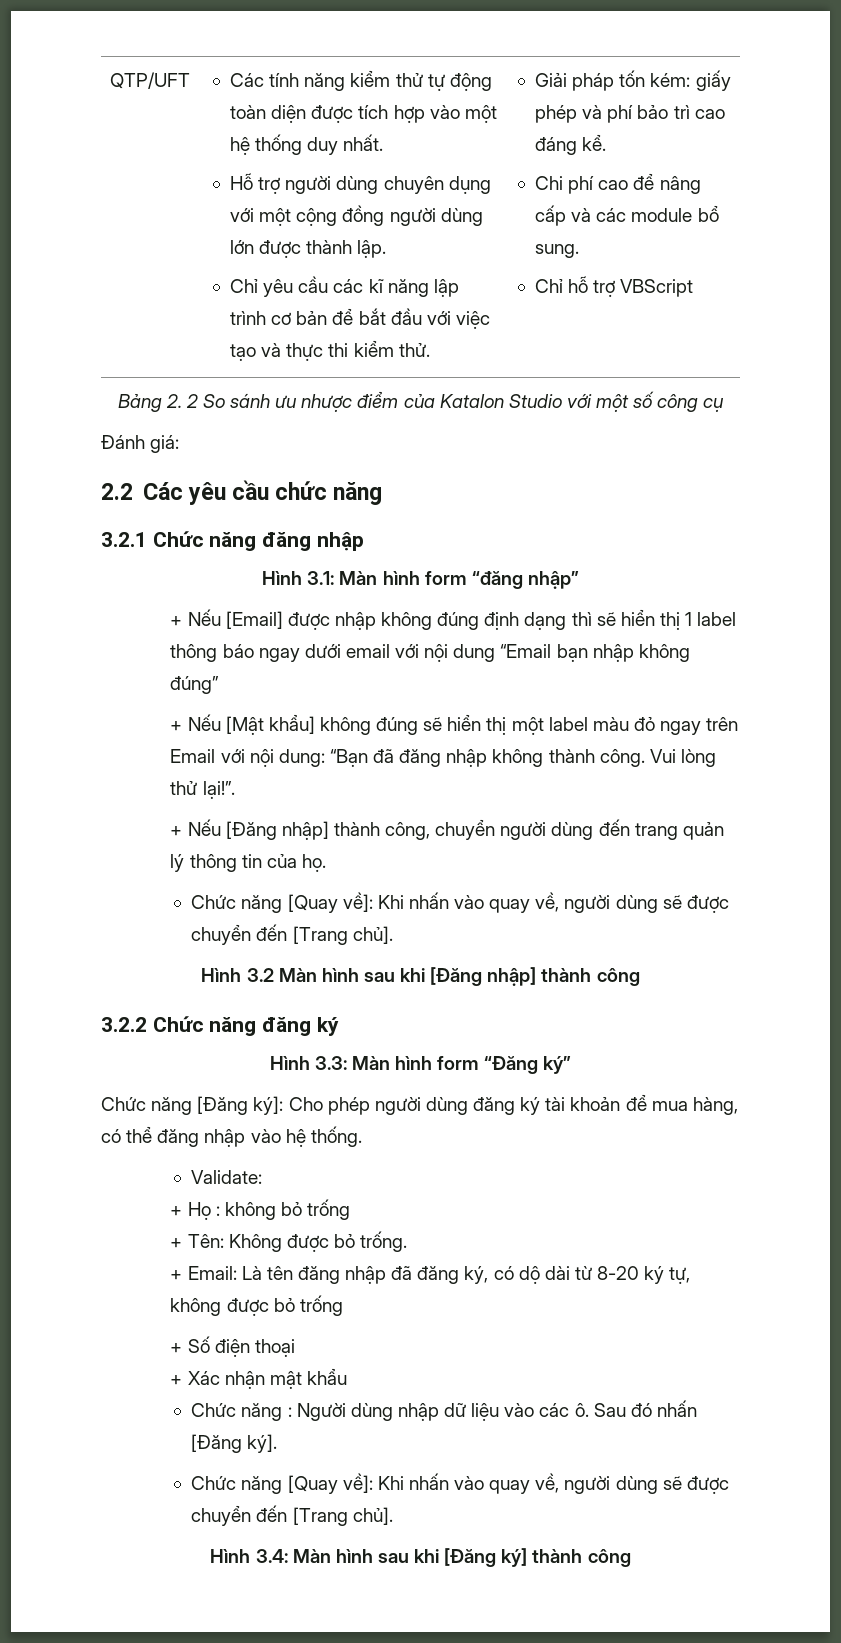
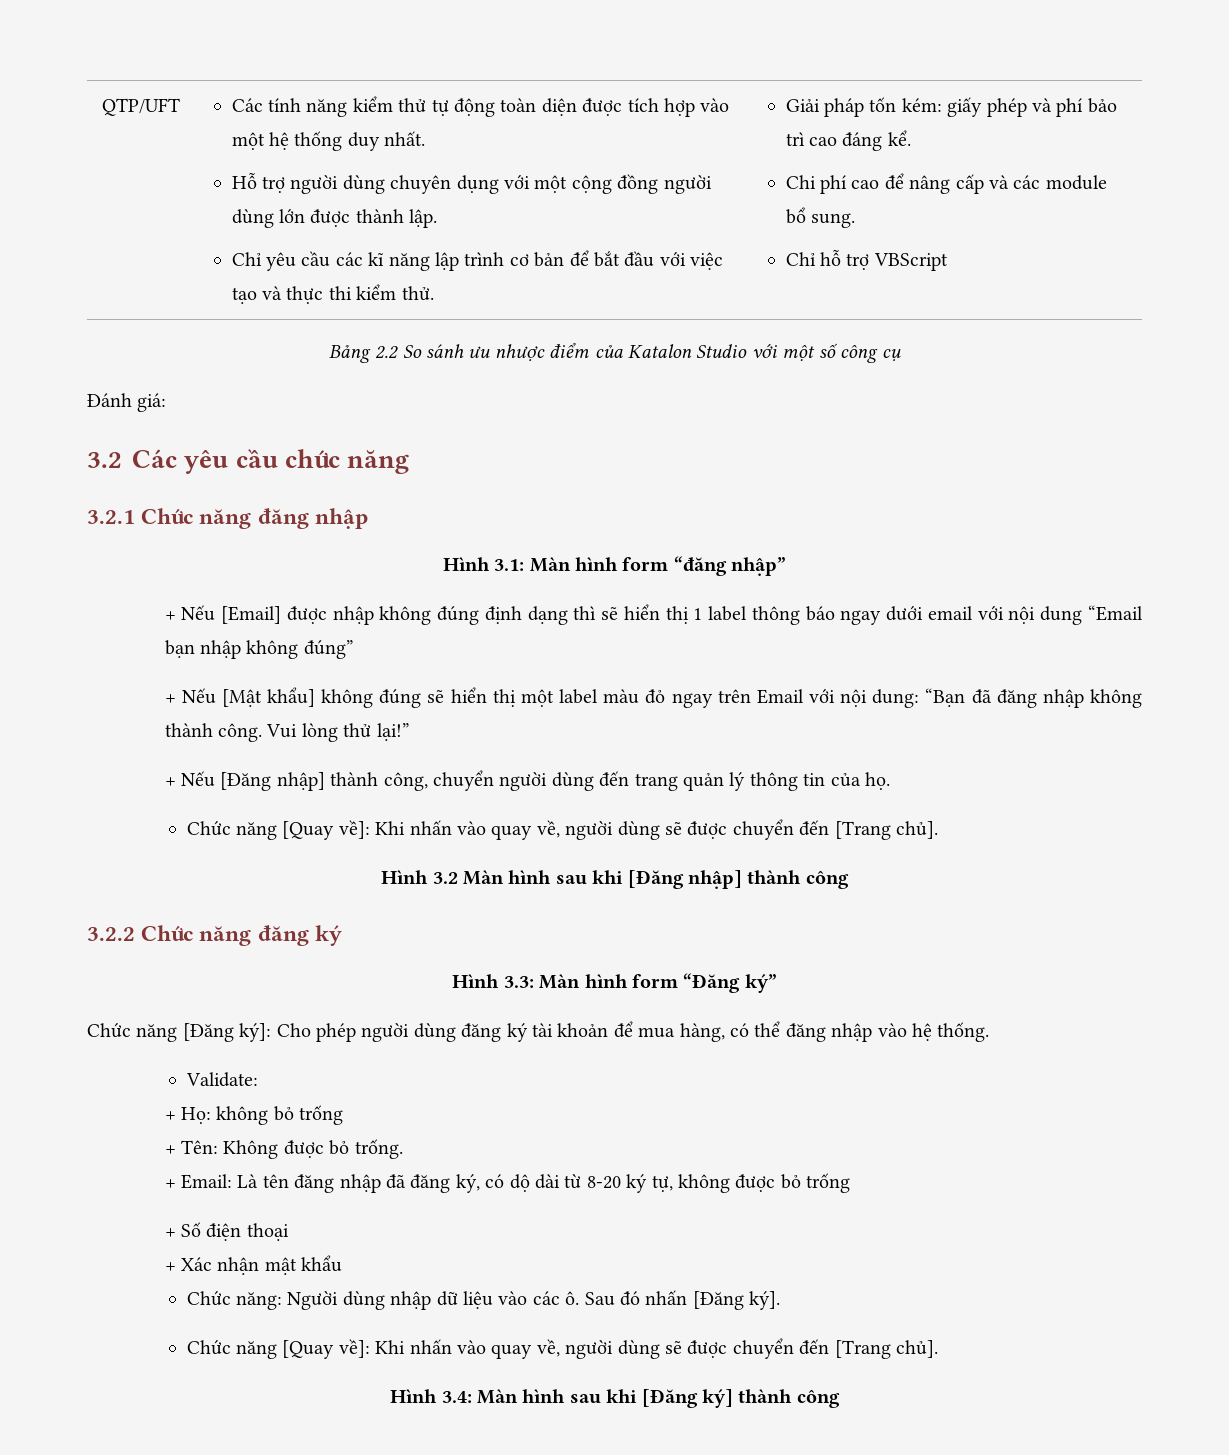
[165,394,198,408] 2. 2 -> [375,346,400,359] 2.2
[101,483,133,500] 2.2 -> [87,452,122,468] 3.2
[202,781,235,799] lại!”. -> [376,723,410,741] lại!”
[187,1202,220,1220] Họ : -> [180,1107,211,1124] Họ:
[241,1403,292,1421] năng : -> [235,1292,282,1310] năng:

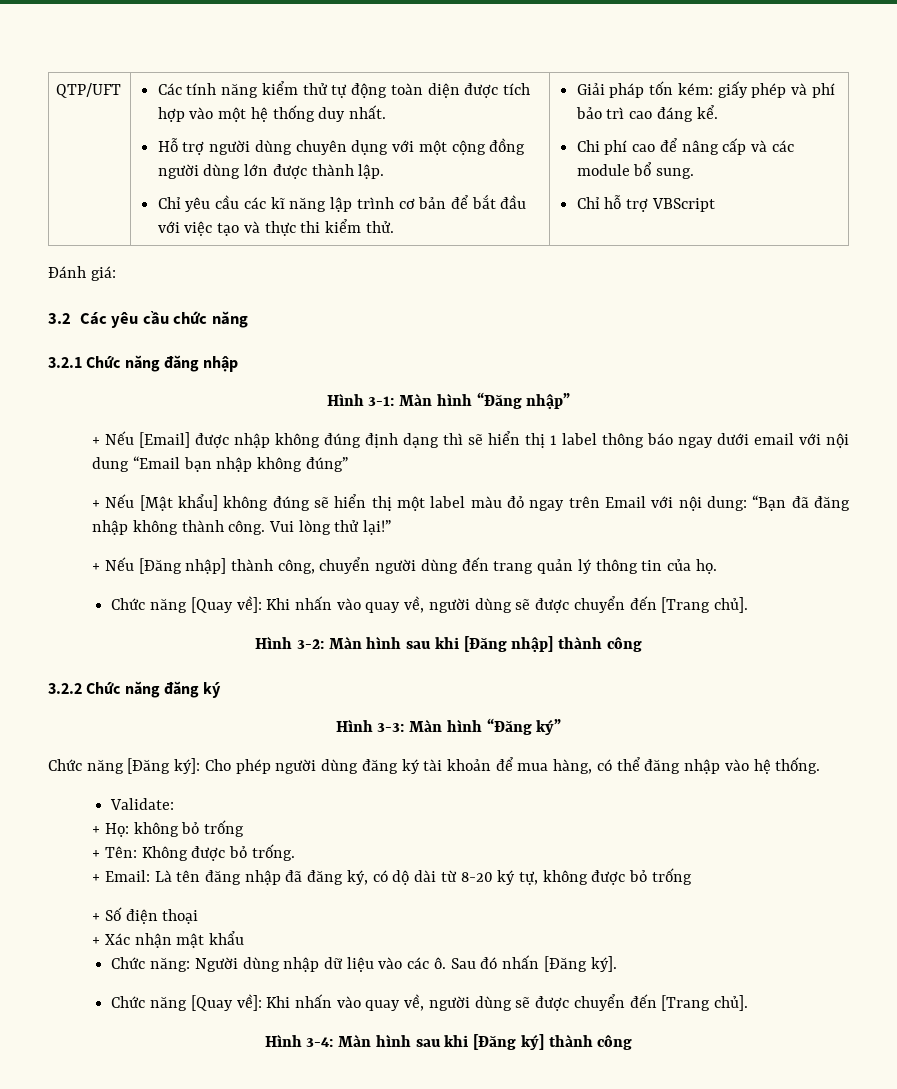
[328,343,902,363] // Bảng 2.2 So sánh ưu nhược điểm của Katalon Studio với một số công cụ -> (715, 205) none
[494,556,727,576] 3.1: Màn hình form “đăng -> [368,392,522,409] 3-1: Màn hình “Đăng
[432,872,458,884] 3.2 -> [296,639,324,649] 3-2:
[503,974,678,989] 3.3: Màn hình form -> [377,719,482,732] 3-3: Màn hình
[441,1391,472,1403] 3.4: -> [306,1037,334,1047] 3-4:

